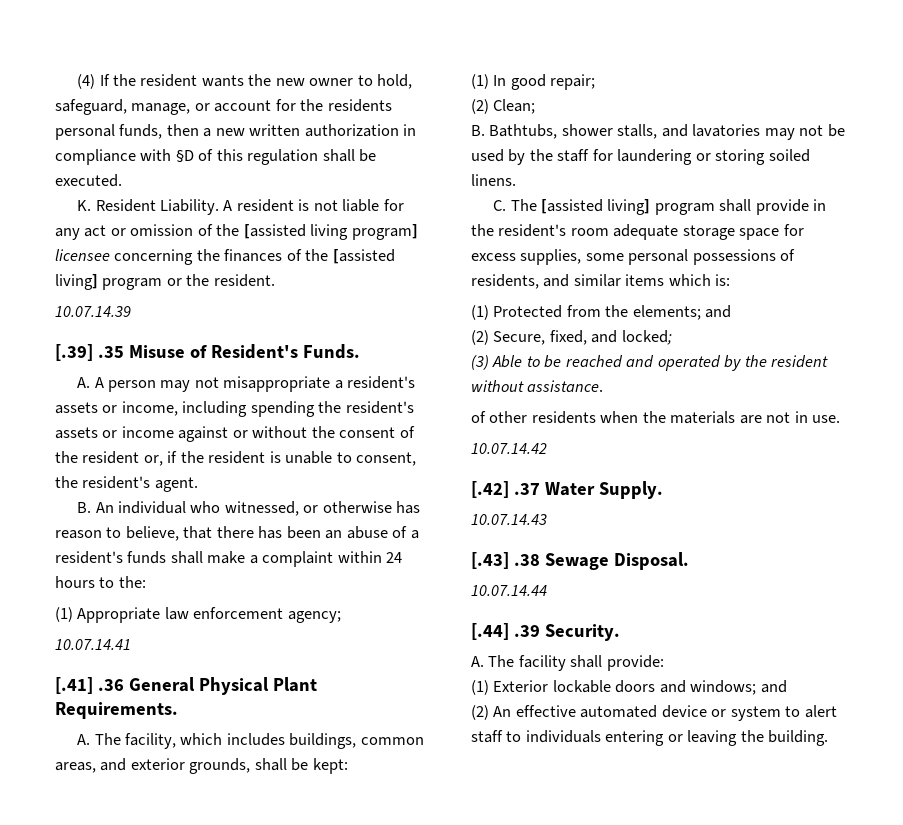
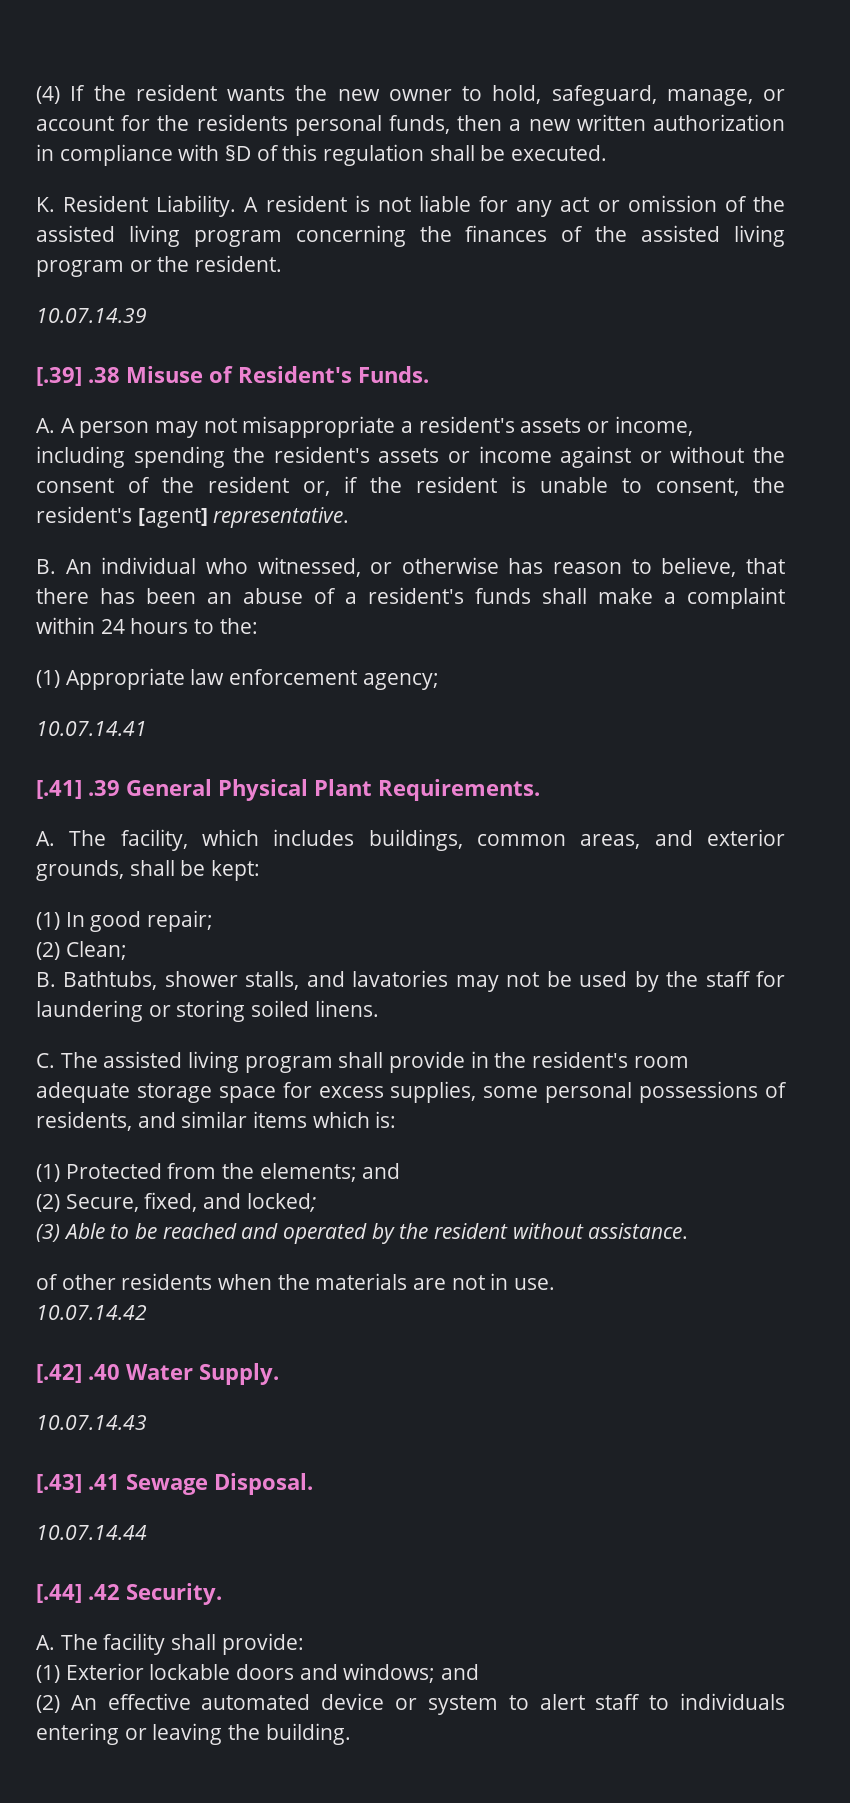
[243,224,418,240] [55,249,110,261] [assisted living program] licensee -> [36,225,282,247] assisted living program
[332,249,395,264] [55,274,98,290] [assisted living] -> [641,225,786,247] assisted living
[97,346,124,358] .35 -> [88,367,120,383] .38
[154,477,198,492] agent. -> [137,507,350,528] [agent] representative.
[97,679,124,691] .36 -> [88,780,120,796] .39
[540,199,651,215] [assisted living] -> [103,1051,240,1073] assisted living
[513,483,540,495] .37 -> [88,1364,120,1380] .40
[513,554,540,566] .38 -> [88,1474,120,1490] .41
[513,625,540,637] .39 -> [88,1584,120,1600] .42

